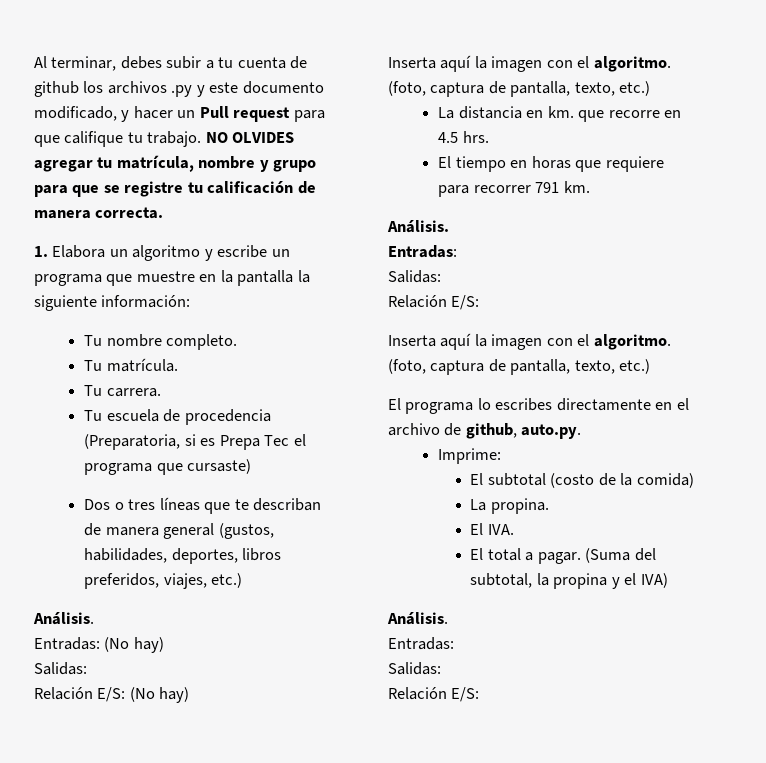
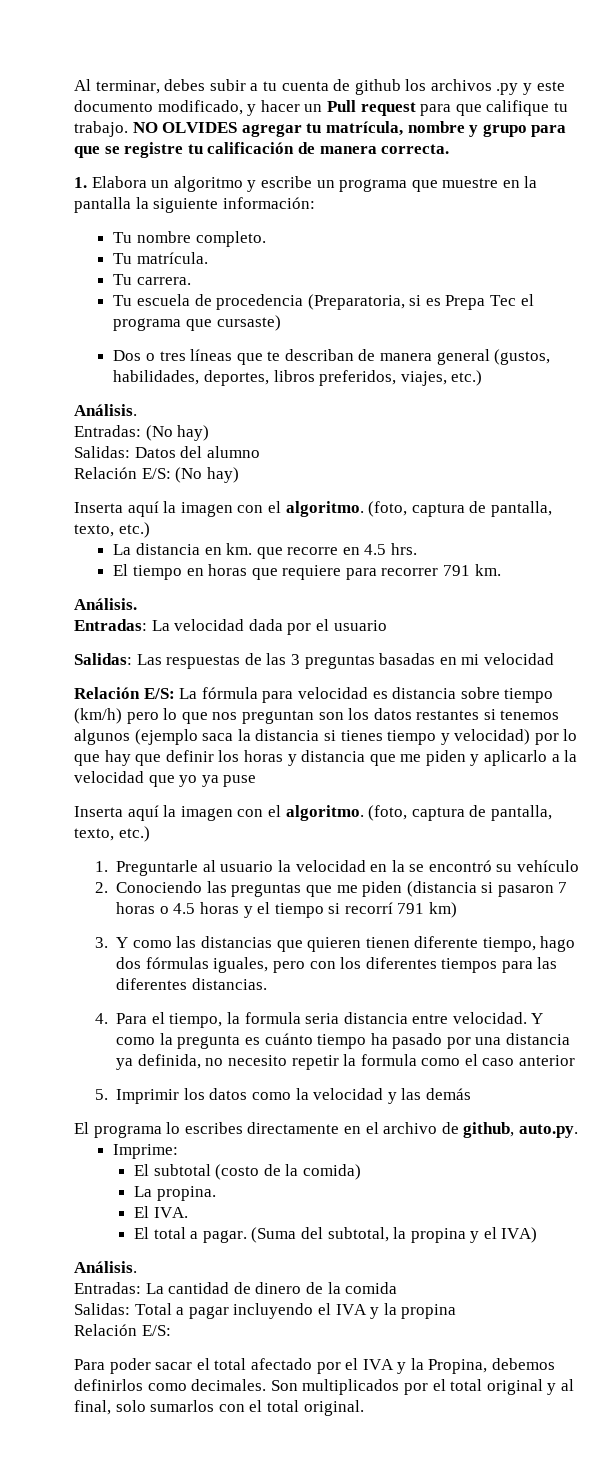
(87, 668) none -> [134,446,260,458] Datos del alumno
[388,270,441,283] [388,295,480,310] // Salidas: // Relación E/S: -> [151,619,387,635] [74,653,554,669] [74,687,554,703] [74,708,560,724] [74,729,578,745] [74,750,578,766] [74,771,257,787] La velocidad dada por el usuario // Salidas: Las respuestas de las 3 preguntas basadas en mi velocidad // Relación E/S: La fórmula para velocidad es distancia sobre tiempo (km/h) pero lo que nos preguntan son los datos restantes si tenemos algunos (ejemplo saca la distancia si tienes tiempo y velocidad) por lo que hay que definir los horas y distancia que me piden y aplicarlo a la velocidad que yo ya puse
(651, 366) none -> [94,860,580,876] [94,881,568,897] [116,902,458,918] [94,936,576,952] [116,957,558,973] [116,978,267,990] [94,1012,544,1028] [116,1033,571,1049] [116,1054,576,1070] [94,1088,471,1104] // 1. Preguntarle al usuario la velocidad en la se encontró su vehículo // 2. Conociendo las preguntas que me piden (distancia si pasaron 7 horas o 4.5 horas y el tiempo si recorrí 791 km) // 3. Y como las distancias que quieren tienen diferente tiempo, hago dos fórmulas iguales, pero con los diferentes tiempos para las diferentes distancias. // 4. Para el tiempo, la formula seria distancia entre velocidad. Y como la pregunta es cuánto tiempo ha pasado por una distancia ya definida, no necesito repetir la formula como el caso anterior // 5. Imprimir los datos como la velocidad y las demás
[388,662,441,675] [388,687,480,702] // Salidas: // Relación E/S: -> [145,1282,398,1294] [74,1303,457,1319] [74,1324,171,1336] [74,1358,556,1374] [74,1379,574,1395] [74,1400,364,1416] La cantidad de dinero de la comida // Salidas: Total a pagar incluyendo el IVA y la propina // Relación E/S: // Para poder sacar el total afectado por el IVA y la Propina, debemos definirlos como decimales. Son multiplicados por el total original y al final, solo sumarlos con el total original.

